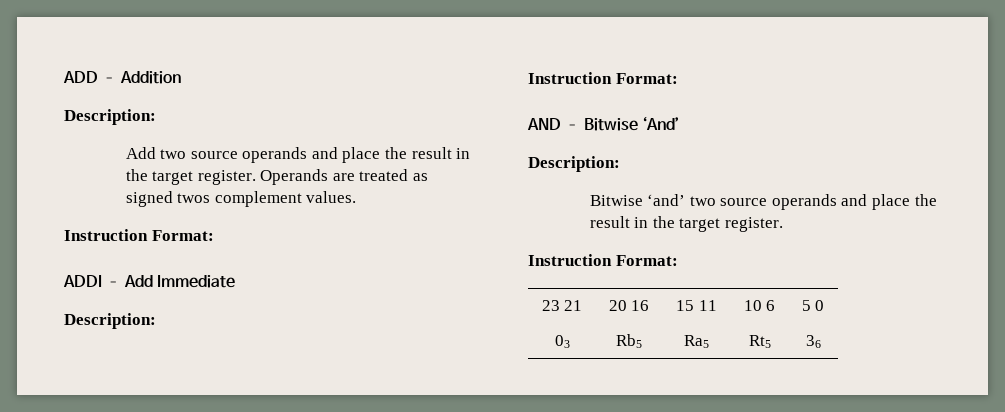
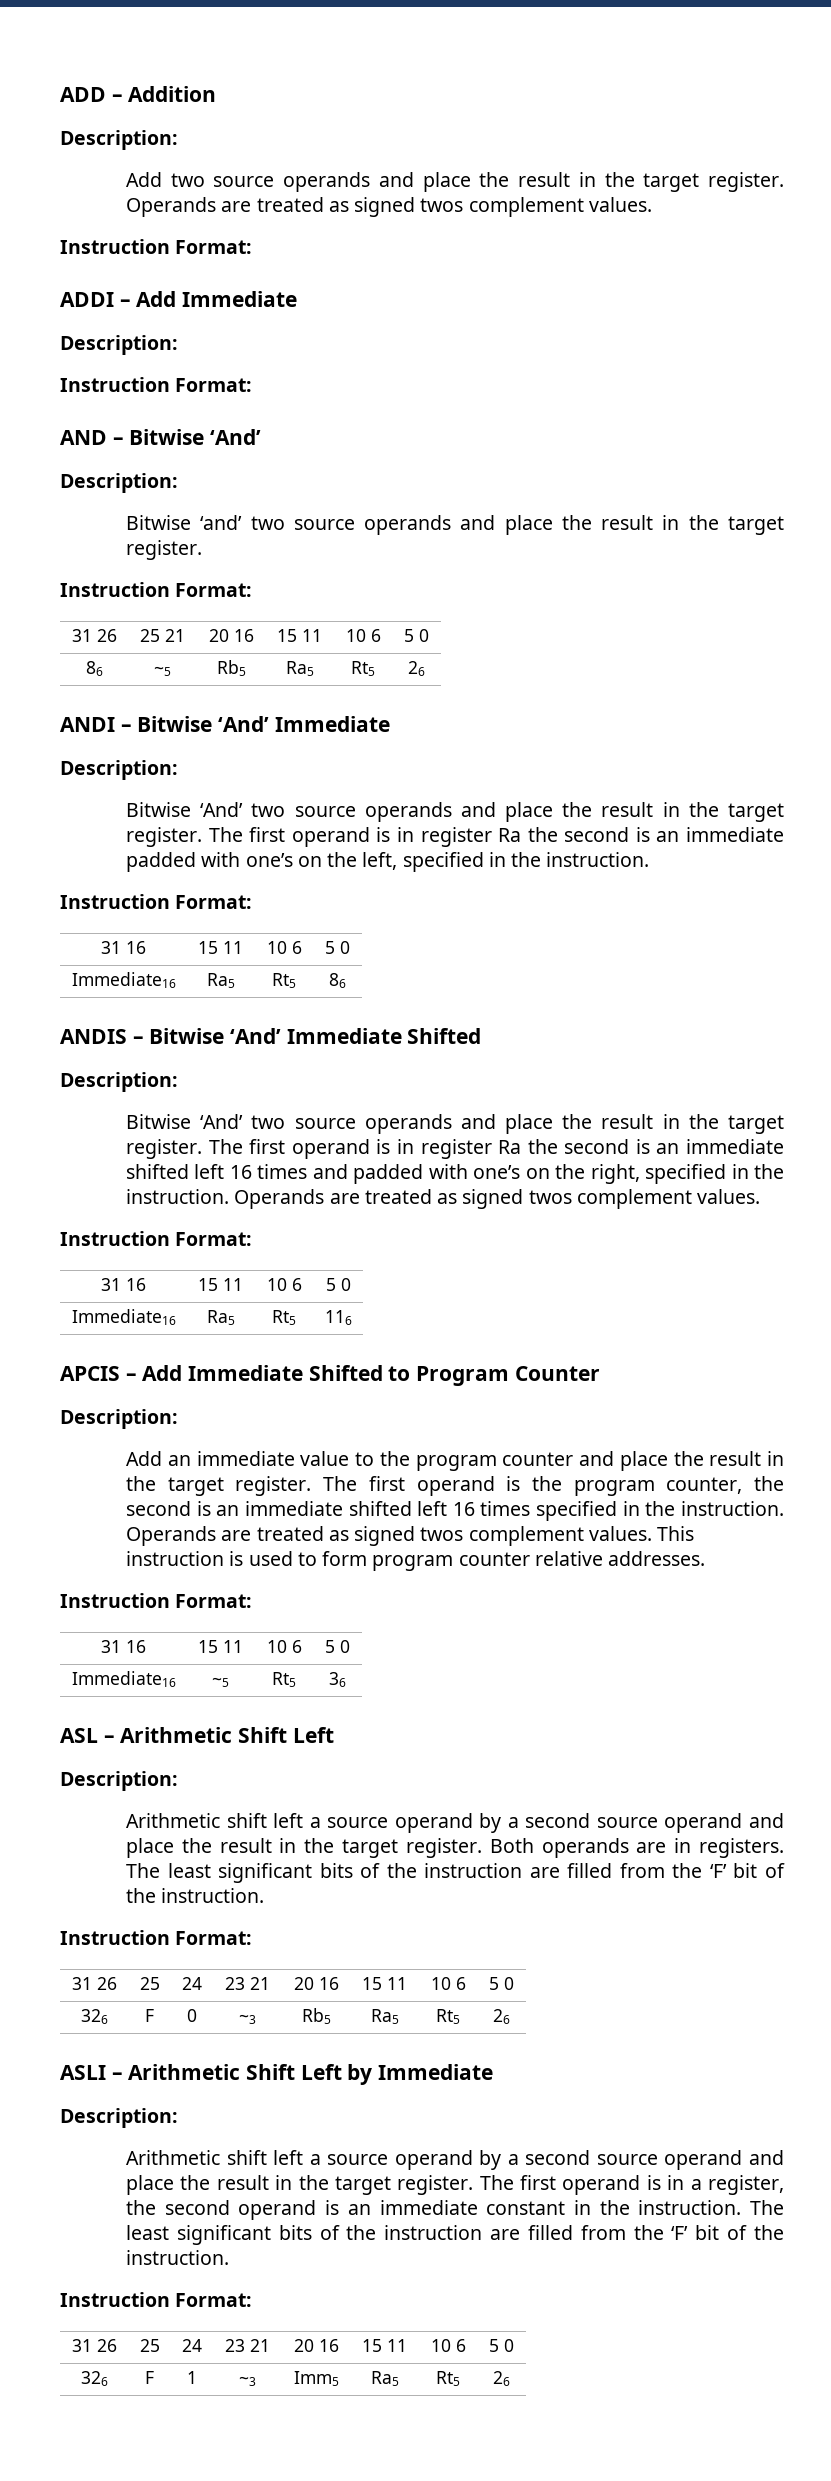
(678, 260) none -> [72,629,117,642] [140,629,185,642] [208,629,254,642] [277,629,322,642] [345,629,381,642] [404,629,429,642] [86,661,103,676] [154,666,171,676] [216,660,246,676] [285,661,314,676] [351,661,375,676] [408,661,425,676] [60,716,390,732] [60,760,178,780] [126,802,785,822] [126,827,784,847] [126,852,650,872] [60,894,253,909] [101,941,146,954] [198,941,243,954] [266,941,302,954] [325,941,350,954] [71,972,176,988] [206,973,235,988] [272,973,296,988] [329,973,346,988] [60,1028,482,1044] [60,1072,178,1092] [126,1114,785,1134] [126,1139,784,1159] [126,1164,784,1184] [126,1189,761,1209] [60,1231,253,1246] [101,1278,146,1291] [198,1278,243,1291] [266,1278,302,1291] [325,1278,351,1291] [71,1309,176,1325] [206,1310,235,1325] [272,1310,296,1325] [324,1310,352,1325] [60,1365,600,1386] [60,1409,178,1429] [126,1451,784,1471] [126,1476,784,1496] [126,1501,784,1521] [126,1526,695,1546] [126,1551,706,1571] [60,1593,253,1608] [101,1640,146,1653] [198,1640,243,1653] [266,1640,302,1653] [325,1640,350,1653] [71,1671,176,1687] [212,1677,229,1687] [272,1672,296,1687] [329,1672,346,1687] [60,1727,334,1743] [60,1771,178,1791] [126,1813,785,1833] [126,1838,785,1858] [126,1863,786,1883] [126,1888,265,1903] [60,1930,253,1945] [72,1977,117,1990] [139,1977,160,1990] [182,1977,202,1990] 31 26 | 25 21 | 20 16 | 15 11 | 10 6 | 5 0 // 86 | ~5 | Rb5 | Ra5 | Rt5 | 26 // ANDI – Bitwise ‘And’ Immediate // Description: // Bitwise ‘And’ two source operands and place the result in the target register. The first operand is in register Ra the second is an immediate padded with one’s on the left, specified in the instruction. // Instruction Format: // 31 16 | 15 11 | 10 6 | 5 0 // Immediate16 | Ra5 | Rt5 | 86 // ANDIS – Bitwise ‘And’ Immediate Shifted // Description: // Bitwise ‘And’ two source operands and place the result in the target register. The first operand is in register Ra the second is an immediate shifted left 16 times and padded with one’s on the right, specified in the instruction. Operands are treated as signed twos complement values. // Instruction Format: // 31 16 | 15 11 | 10 6 | 5 0 // Immediate16 | Ra5 | Rt5 | 116 // APCIS – Add Immediate Shifted to Program Counter // Description: // Add an immediate value to the program counter and place the result in the target register. The first operand is the program counter, the second is an immediate shifted left 16 times specified in the instruction. Operands are treated as signed twos complement values. This instruction is used to form program counter relative addresses. // Instruction Format: // 31 16 | 15 11 | 10 6 | 5 0 // Immediate16 | ~5 | Rt5 | 36 // ASL – Arithmetic Shift Left // Description: // Arithmetic shift left a source operand by a second source operand and place the result in the target register. Both operands are in registers. The least significant bits of the instruction are filled from the ‘F’ bit of the instruction. // Instruction Format: // 31 26 | 25 | 24 |
[554,335,570,348] [616,334,642,348] [684,335,709,348] [748,335,771,348] [805,335,821,348] 03 | Rb5 | Ra5 | Rt5 | 36 -> [81,2009,108,2024] [145,2009,154,2022] [187,2009,197,2022] [239,2014,256,2024] [301,2008,331,2024] [370,2009,399,2024] [436,2009,460,2024] [493,2009,510,2024] [60,2064,494,2085] [60,2108,178,2128] [126,2150,785,2170] [126,2175,784,2195] [126,2200,785,2220] [126,2225,784,2245] [126,2250,230,2265] [60,2292,253,2307] [72,2339,117,2352] [139,2339,160,2352] [182,2339,202,2352] [225,2339,270,2352] [293,2339,339,2352] [362,2339,407,2352] [430,2339,466,2352] [489,2339,514,2352] [81,2371,108,2386] [145,2371,154,2384] [187,2371,197,2384] [239,2376,256,2386] [293,2371,339,2386] [370,2371,399,2386] [436,2371,460,2386] [493,2371,510,2386] 326 | F | 0 | ~3 | Rb5 | Ra5 | Rt5 | 26 // ASLI – Arithmetic Shift Left by Immediate // Description: // Arithmetic shift left a source operand by a second source operand and place the result in the target register. The first operand is in a register, the second operand is an immediate constant in the instruction. The least significant bits of the instruction are filled from the ‘F’ bit of the instruction. // Instruction Format: // 31 26 | 25 | 24 | 23 21 | 20 16 | 15 11 | 10 6 | 5 0 // 326 | F | 1 | ~3 | Imm5 | Ra5 | Rt5 | 26

